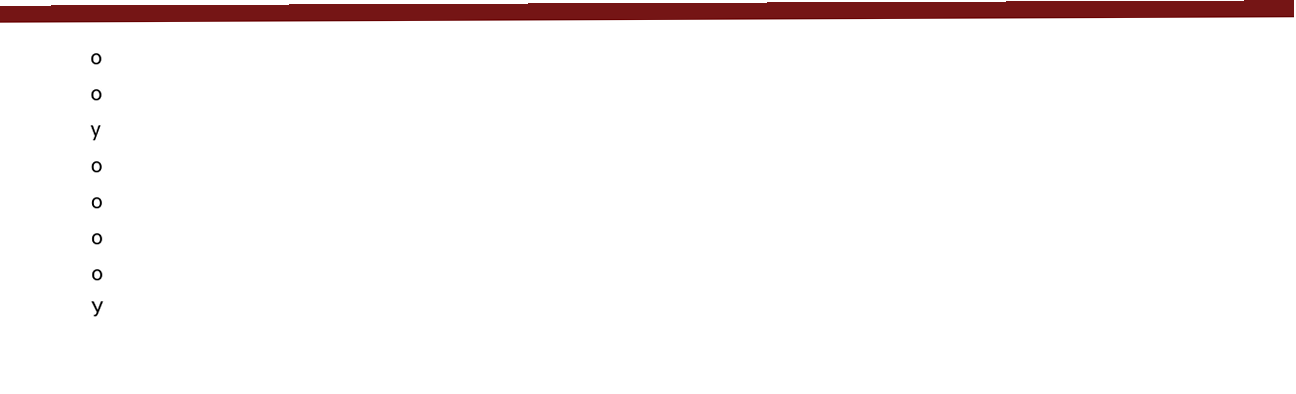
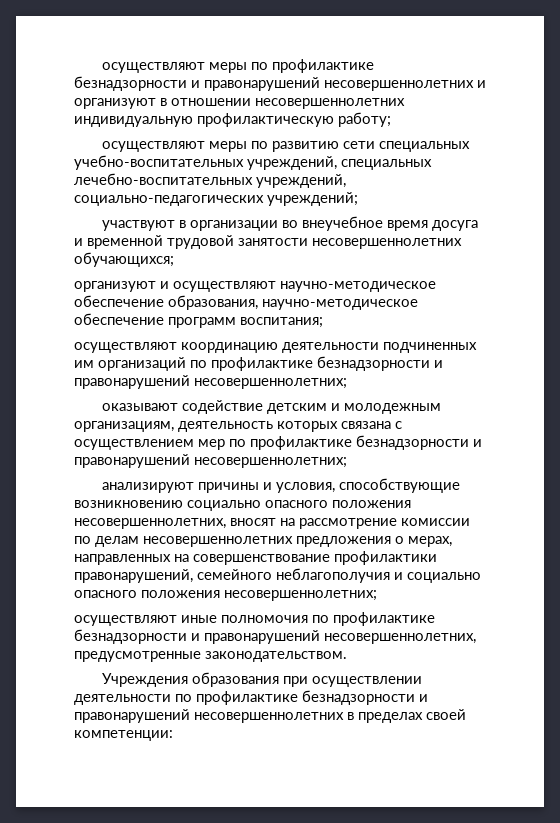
[90,53,103,65] [90,89,103,101] [90,125,101,141] [90,161,103,173] [90,197,104,209] [91,233,104,245] [91,269,104,281] [91,301,104,317] о // о // у // о // о // о // о // У -> [102,59,375,73] [74,76,486,91] [74,98,405,109] [74,112,391,127] [102,141,471,152] [74,155,432,170] [74,173,346,188] [74,192,358,206] [102,216,479,231] [74,235,462,249] [74,252,174,267] [74,281,436,292] [74,295,418,310] [74,313,323,328] [74,342,477,353] [74,356,443,371] [74,375,347,389] [102,400,442,414] [74,421,402,432] [74,435,482,450] [74,454,347,468] [102,478,461,493] [74,500,411,511] [74,518,470,529] [74,536,452,547] [74,551,437,565] [74,568,481,583] [74,590,377,601] [74,612,435,626] [74,629,476,644] [74,651,347,662] [102,672,423,687] [74,690,428,705] [74,709,466,723] [74,730,173,741] осуществляют меры по профилактике безнадзорности и правонарушений несовершеннолетних и организуют в отношении несовершеннолетних индивидуальную профилактическую работу; // осуществляют меры по развитию сети специальных учебно-воспитательных учреждений, специальных лечебно-воспитательных учреждений, социально-педагогических учреждений; // участвуют в организации во внеучебное время досуга и временной трудовой занятости несовершеннолетних обучающихся; // организуют и осуществляют научно-методическое обеспечение образования, научно-методическое обеспечение программ воспитания; // осуществляют координацию деятельности подчиненных им организаций по профилактике безнадзорности и правонарушений несовершеннолетних; // оказывают содействие детским и молодежным организациям, деятельность которых связана с осуществлением мер по профилактике безнадзорности и правонарушений несовершеннолетних; // анализируют причины и условия, способствующие возникновению социально опасного положения несовершеннолетних, вносят на рассмотрение комиссии по делам несовершеннолетних предложения о мерах, направленных на совершенствование профилактики правонарушений, семейного неблагополучия и социально опасного положения несовершеннолетних; // осуществляют иные полномочия по профилактике безнадзорности и правонарушений несовершеннолетних, предусмотренные законодательством. // Учреждения образования при осуществлении деятельности по профилактике безнадзорности и правонарушений несовершеннолетних в пределах своей компетенции:

